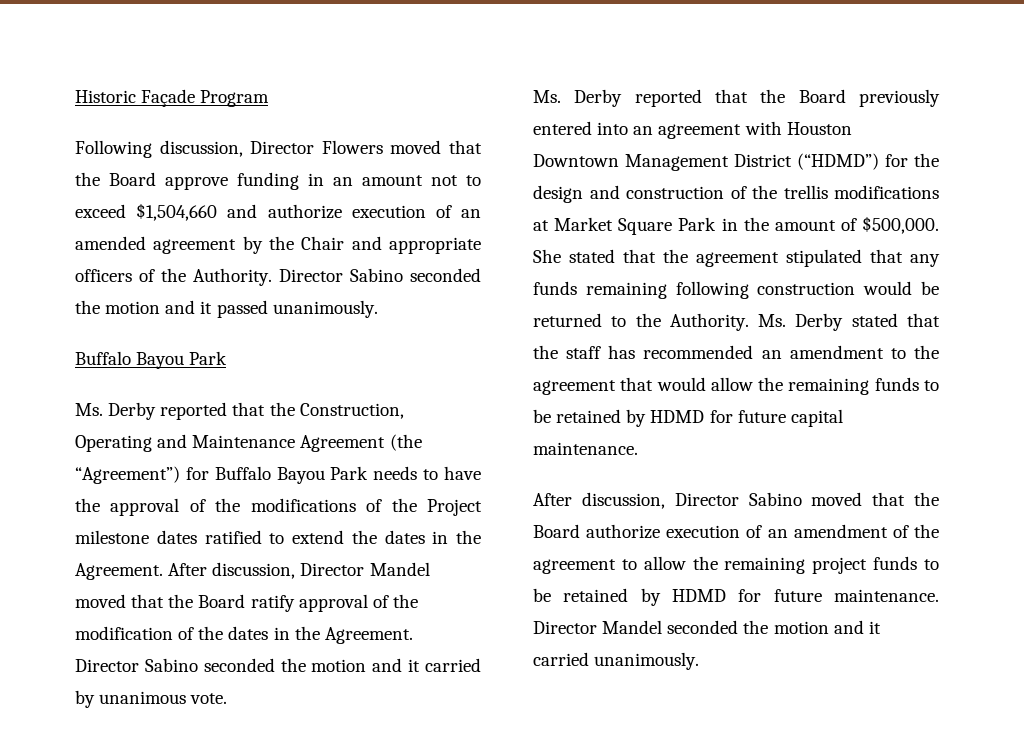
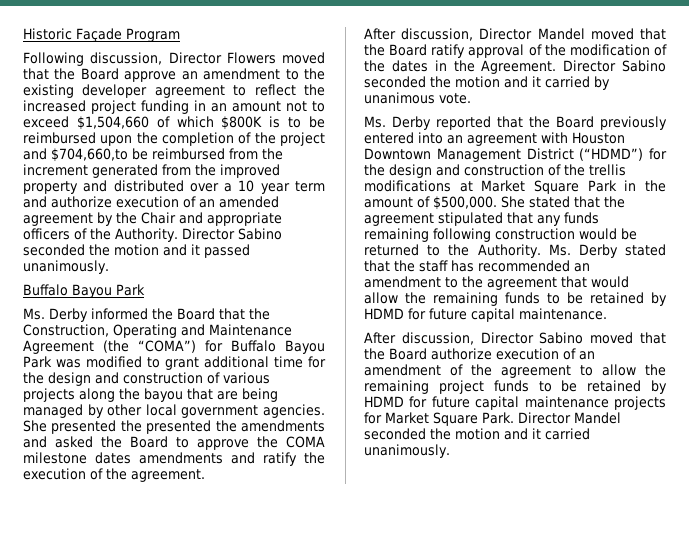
(228, 183) none -> [181,68,325,80] [23,84,325,98] [23,100,136,114] an amendment to the existing developer agreement to reflect the increased project
(218, 212) none -> [156,116,325,130] [23,132,325,146] [23,148,283,162] [23,164,280,178] [23,180,325,194] of which $800K is to be reimbursed upon the completion of the project and $704,660,to be reimbursed from the increment generated from the improved property and distributed over a 10 year term
[160,402,228,420] reported -> [91,308,215,320] informed the Board
[75,466,180,484] “Agreement”) -> [138,340,197,353] “COMA”)
[373,466,481,480] [75,498,482,516] [75,530,481,544] [75,563,163,580] needs to have the approval of the modifications of the Project milestone dates ratified to extend the dates in the Agreement. -> [56,356,326,370] [23,372,270,386] [23,388,278,402] [23,404,325,418] [23,420,325,434] [23,436,325,450] [23,452,325,466] [23,468,205,482] was modified to grant additional time for the design and construction of various projects along the bayou that are being managed by other local government agencies. She presented the presented the amendments and asked the Board to approve the COMA milestone dates amendments and ratify the execution of the agreement. //
[834,589,939,602] maintenance. -> [475,396,666,410] [364,412,514,426] capital maintenance projects for Market Square Park.

